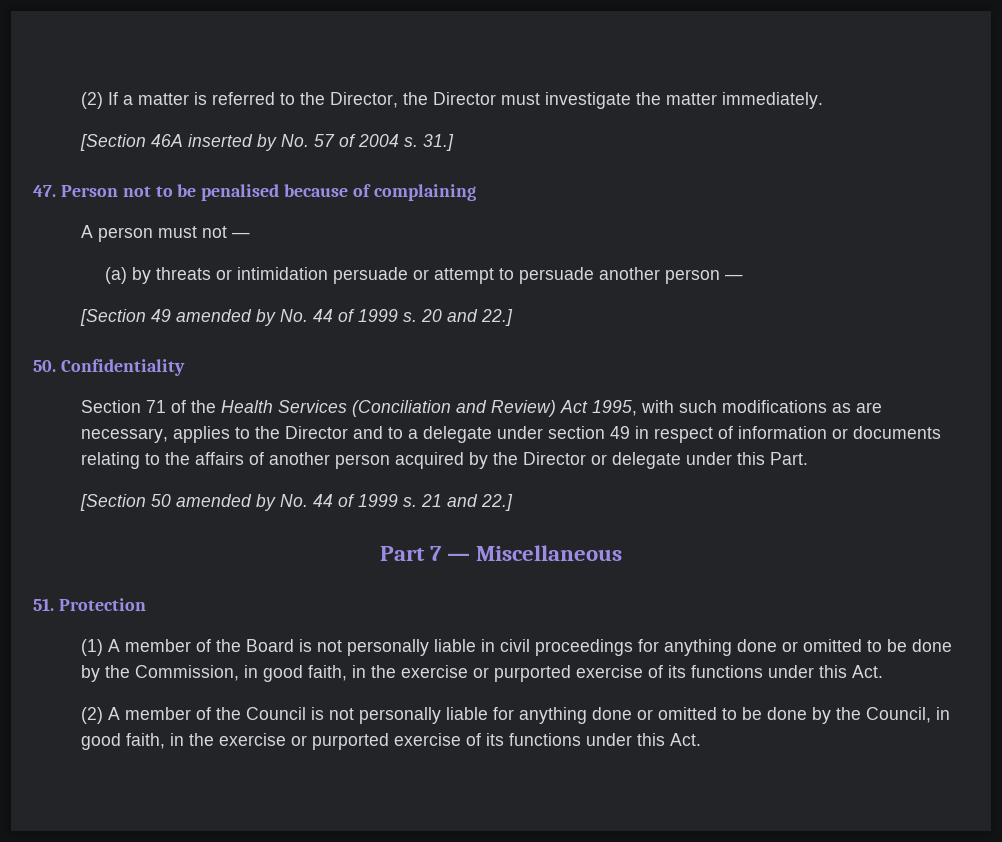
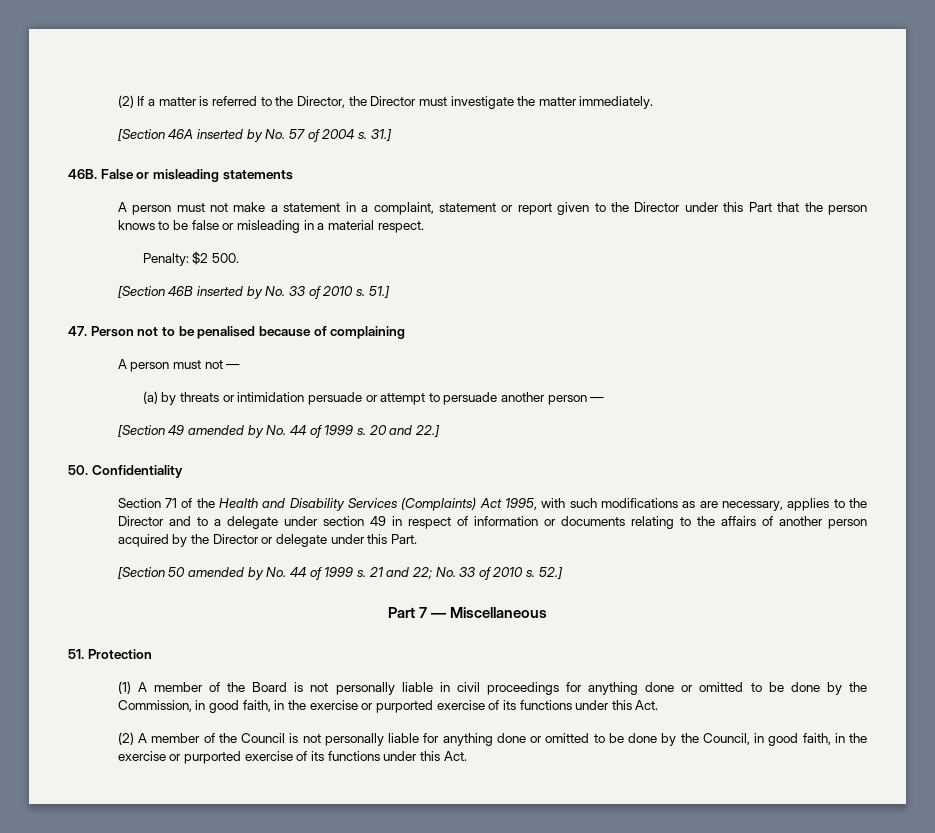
(454, 142) none -> [68,169,293,182] [117,202,867,215] [117,220,424,233] [142,251,239,266] [117,286,390,299] // 46B. False or misleading statements // A person must not make a statement in a complaint, statement or report given to the Director under this Part that the person knows to be false or misleading in a material respect. // Penalty: $2 500. // [Section 46B inserted by No. 33 of 2010 s. 51.]
[277,400,556,417] Services (Conciliation and Review) -> [262,497,477,511] and Disability Services (Complaints)
[480,494,513,511] 22.] -> [411,567,563,580] 22; No. 33 of 2010 s. 52.]

